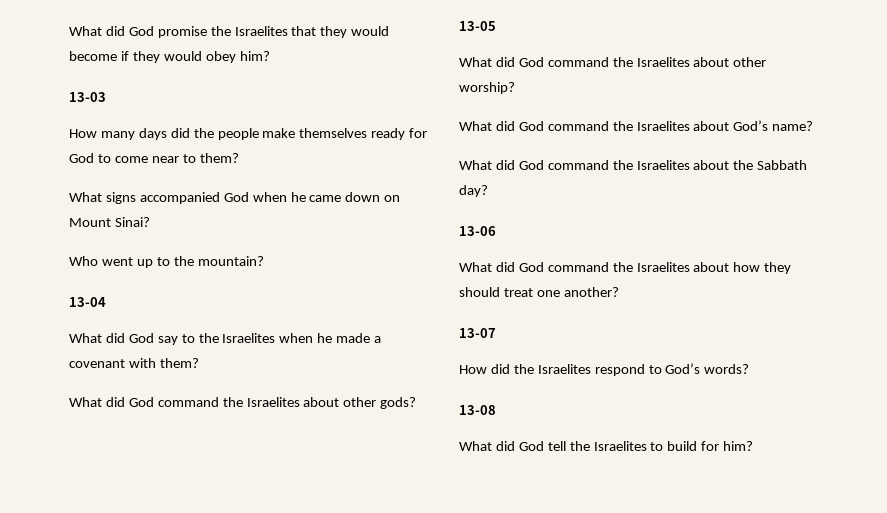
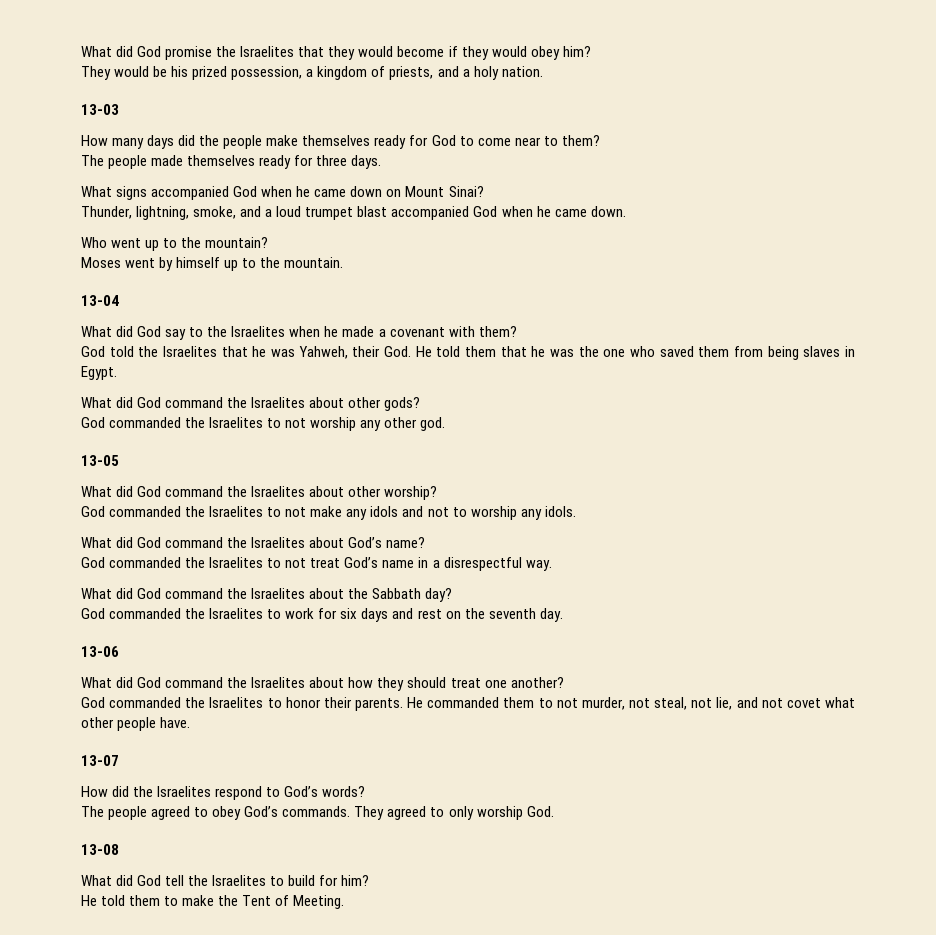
(270, 56) none -> [81,66,543,80] // They would be his prized possession, a kingdom of priests, and a holy nation.
(239, 158) none -> [81,155,382,169] // The people made themselves ready for three days.
(150, 222) none -> [81,206,626,220] // Thunder, lightning, smoke, and a loud trumpet blast accompanied God when he came down.
(264, 261) none -> [81,257,344,271] // Moses went by himself up to the mountain.
(199, 363) none -> [81,346,855,360] [81,366,117,380] // God told the Israelites that he was Yahweh, their God. He told them that he was the one who saved them from being slaves in Egypt.
(417, 403) none -> [81,417,446,431] // God commanded the Israelites to not worship any other god.
(515, 88) none -> [81,506,576,520] // God commanded the Israelites to not make any idols and not to worship any idols.
(814, 126) none -> [81,557,552,571] // God commanded the Israelites to not treat God’s name in a disrespectful way.
(488, 191) none -> [81,608,563,622] // God commanded the Israelites to work for six days and rest on the seventh day.
(619, 292) none -> [81,697,855,711] [81,717,191,731] // God commanded the Israelites to honor their parents. He commanded them to not murder, not steal, not lie, and not covet what other people have.
(750, 369) none -> [81,806,554,820] // The people agreed to obey God’s commands. They agreed to only worship God.
(754, 446) none -> [81,895,345,909] // He told them to make the Tent of Meeting.

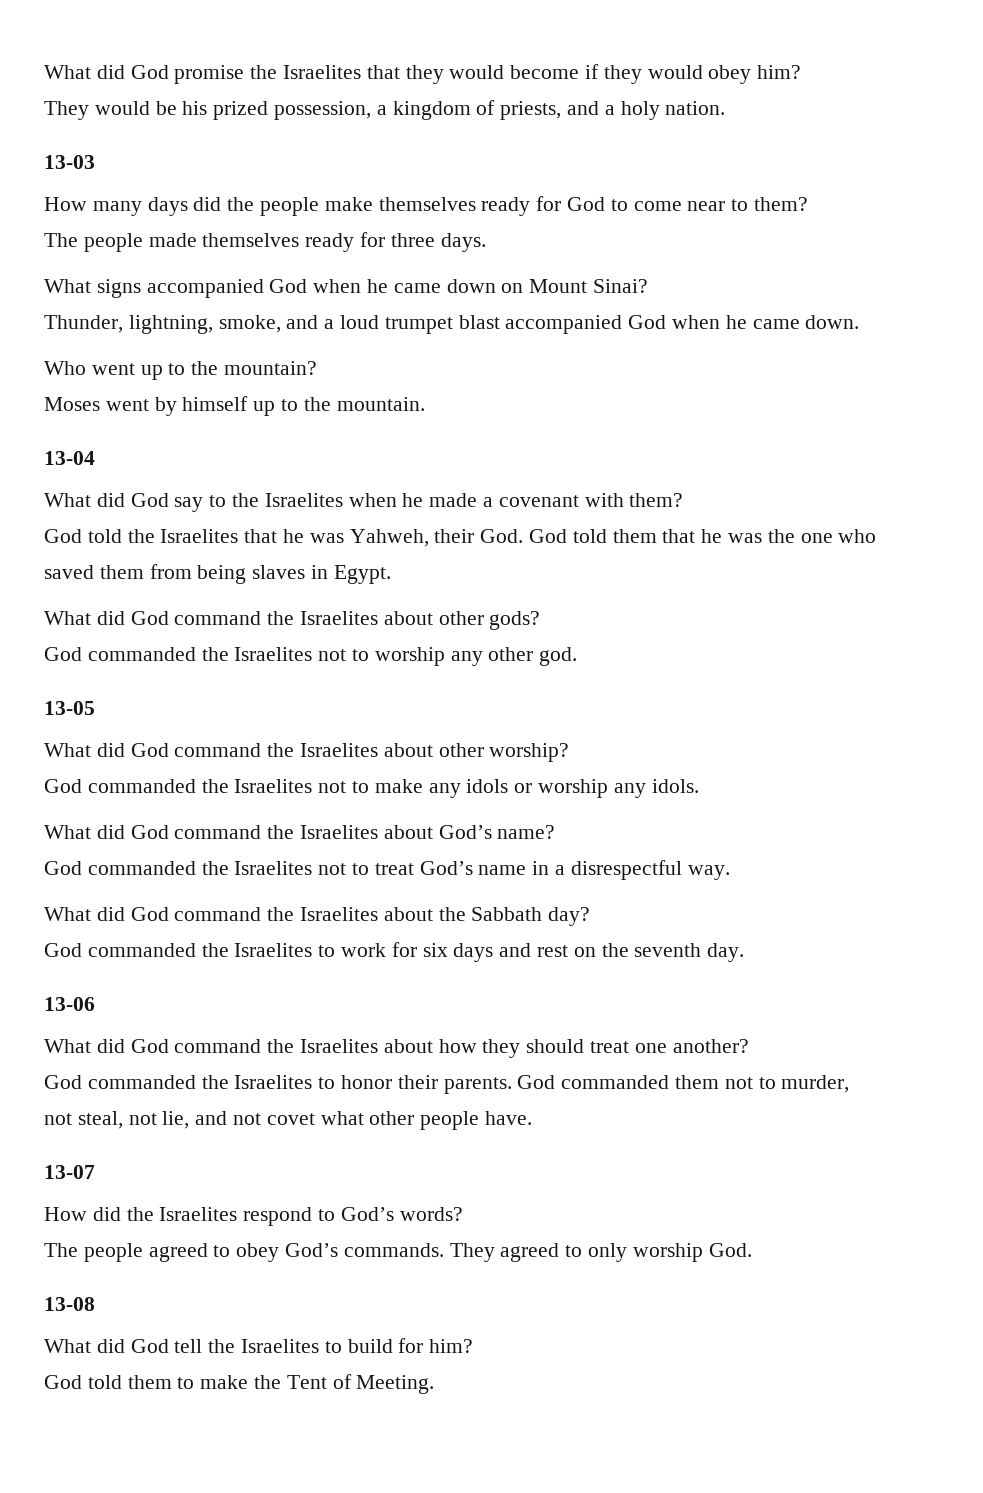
[415,346,432,357] He -> [529,529,568,543] God
[267,418,307,428] to not -> [318,649,370,661] not to
[267,507,307,517] to not -> [318,781,370,793] not to
[402,506,467,517] and not to -> [514,783,533,793] or
[267,558,307,568] to not -> [318,863,370,875] not to
[407,697,424,708] He -> [517,1075,556,1089] God
[538,698,578,708] to not -> [724,1077,776,1089] not to
[81,895,97,906] He -> [44,1375,82,1389] God

